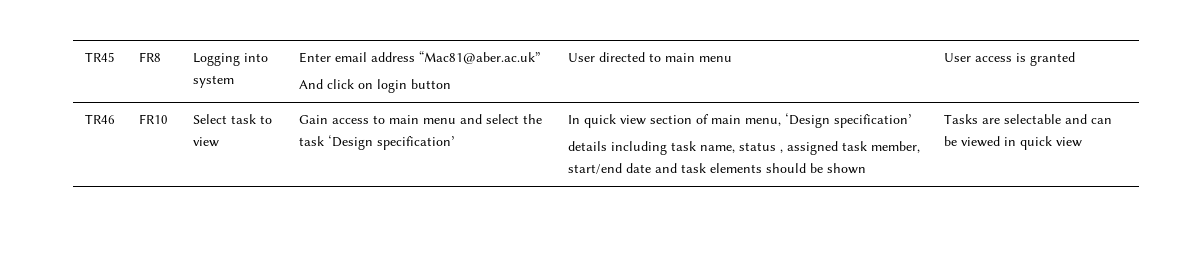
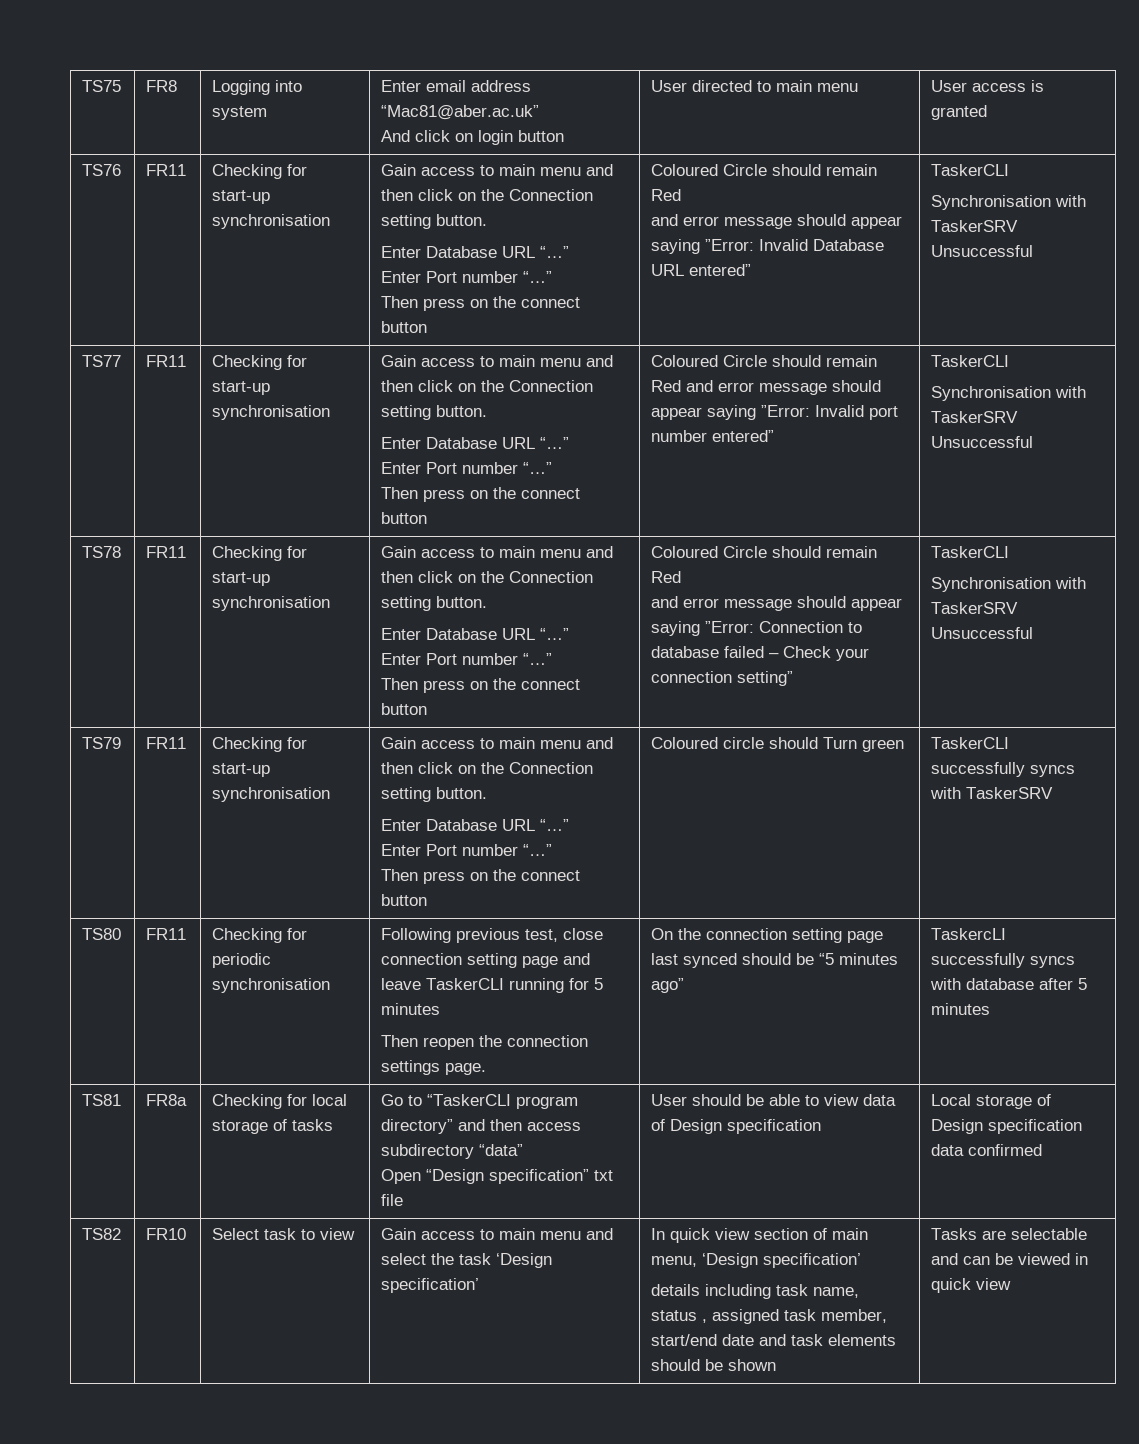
[84,52,115,62] TR45 -> [82,80,122,92] TS75
[84,114,115,124] TR46 -> [82,164,122,176] [146,164,187,176] [212,164,308,179] [212,190,271,204] [212,214,331,229] [381,164,614,176] [381,189,594,201] [381,214,488,229] [381,246,570,258] [381,271,553,283] [381,296,581,311] [381,321,428,333] [651,164,878,176] [651,189,682,201] [651,214,903,229] [651,239,885,254] [651,264,752,276] [931,164,1010,176] [931,195,1087,210] [931,220,1019,232] [931,245,1034,257] [82,355,122,367] [146,355,187,367] [212,355,308,370] [212,381,271,395] [212,405,331,420] [381,355,614,367] [381,380,594,392] [381,405,488,420] [381,437,570,449] [381,462,553,474] [381,487,581,502] [381,512,428,524] [651,355,878,367] [651,380,882,395] [651,405,899,420] [651,430,775,442] [931,355,1010,367] [931,386,1087,401] [931,411,1019,423] [931,436,1034,448] [82,546,122,558] [146,546,187,558] [212,546,308,561] [212,572,271,586] [212,596,331,611] [381,546,614,558] [381,571,594,583] [381,596,488,611] [381,628,570,640] [381,653,553,665] [381,678,581,693] [381,703,428,715] [651,546,878,558] [651,571,682,583] [651,596,903,611] [651,621,863,636] [651,646,870,661] [651,671,794,686] [931,546,1010,558] [931,577,1087,592] [931,602,1019,614] [931,627,1034,639] [82,737,122,749] [146,737,187,749] [212,737,308,752] [212,763,271,777] [212,787,331,802] [381,737,614,749] [381,762,594,774] [381,787,488,802] [381,819,570,831] [381,844,553,856] [381,869,581,884] [381,894,428,906] [651,737,905,752] [931,737,1010,749] [931,762,1076,777] [930,787,1054,799] [82,928,122,940] [146,928,187,940] [212,928,308,943] [212,953,272,968] [212,978,331,993] [381,928,604,943] [381,953,591,968] [381,978,604,993] [381,1003,441,1015] [381,1035,589,1050] [381,1060,487,1075] [651,928,884,943] [651,953,899,968] [651,978,685,993] [931,928,1007,940] [931,953,1076,968] [930,978,1088,990] [931,1003,991,1015] [82,1094,122,1106] [146,1094,188,1106] [212,1094,348,1109] [212,1119,334,1134] [381,1094,579,1109] [381,1119,582,1134] [381,1144,524,1159] [381,1169,614,1184] [381,1194,404,1206] [651,1094,897,1106] [651,1119,822,1134] [931,1094,1052,1109] [931,1119,1083,1134] [931,1144,1043,1156] [82,1228,122,1240] TS76 | FR11 | Checking for start-up synchronisation | Gain access to main menu and then click on the Connection setting button. // Enter Database URL “…” // Enter Port number “…” // Then press on the connect button | Coloured Circle should remain Red // and error message should appear saying ”Error: Invalid Database URL entered” | TaskerCLI // Synchronisation with TaskerSRV Unsuccessful // TS77 | FR11 | Checking for start-up synchronisation | Gain access to main menu and then click on the Connection setting button. // Enter Database URL “…” // Enter Port number “…” // Then press on the connect button | Coloured Circle should remain Red and error message should appear saying ”Error: Invalid port number entered” | TaskerCLI // Synchronisation with TaskerSRV Unsuccessful // TS78 | FR11 | Checking for start-up synchronisation | Gain access to main menu and then click on the Connection setting button. // Enter Database URL “…” // Enter Port number “…” // Then press on the connect button | Coloured Circle should remain Red // and error message should appear saying ”Error: Connection to database failed – Check your connection setting” | TaskerCLI // Synchronisation with TaskerSRV Unsuccessful // TS79 | FR11 | Checking for start-up synchronisation | Gain access to main menu and then click on the Connection setting button. // Enter Database URL “…” // Enter Port number “…” // Then press on the connect button | Coloured circle should Turn green | TaskerCLI successfully syncs with TaskerSRV // TS80 | FR11 | Checking for periodic synchronisation | Following previous test, close connection setting page and leave TaskerCLI running for 5 minutes // Then reopen the connection settings page. | On the connection setting page last synced should be “5 minutes ago” | TaskercLI successfully syncs with database after 5 minutes // TS81 | FR8a | Checking for local storage of tasks | Go to “TaskerCLI program directory” and then access subdirectory “data” // Open “Design specification” txt file | User should be able to view data of Design specification | Local storage of Design specification data confirmed // TS82

